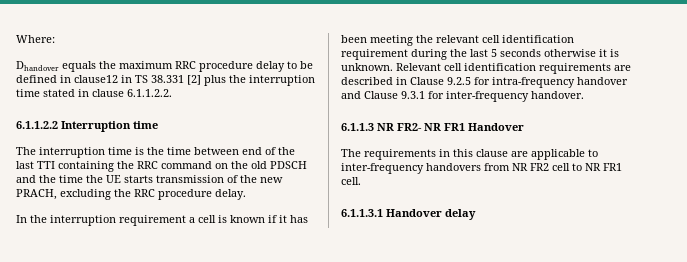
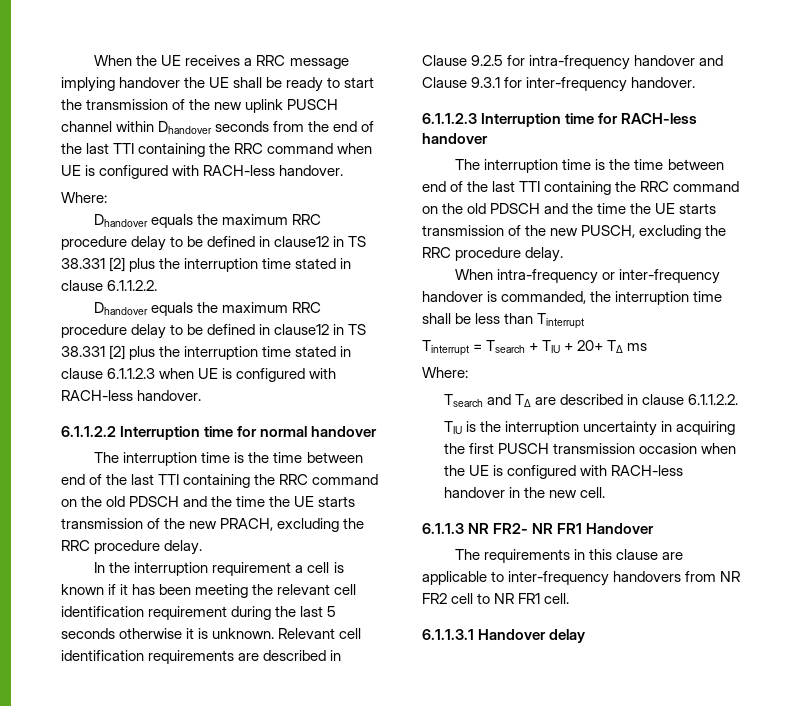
(16, 39) none -> [94,55,349,69] [61,77,375,92] [61,99,339,113] [61,121,375,134] [61,143,373,157] [61,165,344,179] When the UE receives a RRC message implying handover the UE shall be ready to start the transmission of the new uplink PUSCH channel within Dhandover seconds from the end of the last TTI containing the RRC command when UE is configured with RACH-less handover. //
(172, 93) none -> [94,302,322,316] [61,324,367,339] [61,345,352,360] [61,368,337,382] [61,390,202,401] // Dhandover equals the maximum RRC procedure delay to be defined in clause12 in TS 38.331 [2] plus the interruption time stated in clause 6.1.1.2.3 when UE is configured with RACH-less handover.
(158, 125) none -> [237,426,378,437] for normal handover
(584, 95) none -> [422,113,698,127] [422,133,488,144] [455,159,724,173] [422,181,740,195] [422,203,717,214] [422,225,727,239] [422,247,564,262] [455,269,721,284] [422,291,723,305] [422,313,585,329] [422,340,648,356] [422,367,468,378] [443,394,739,407] [443,421,736,436] [443,443,737,454] [443,465,684,479] [443,487,606,498] // 6.1.1.2.3 Interruption time for RACH-less handover // The interruption time is the time between end of the last TTI containing the RRC command on the old PDSCH and the time the UE starts transmission of the new PUSCH, excluding the RRC procedure delay. // When intra-frequency or inter-frequency handover is commanded, the interruption time shall be less than Tinterrupt // Tinterrupt = Tsearch + TIU + 20+ T∆ ms // Where: // Tsearch and T∆ are described in clause 6.1.1.2.2. // TIU is the interruption uncertainty in acquiring the first PUSCH transmission occasion when the UE is configured with RACH-less handover in the new cell.

